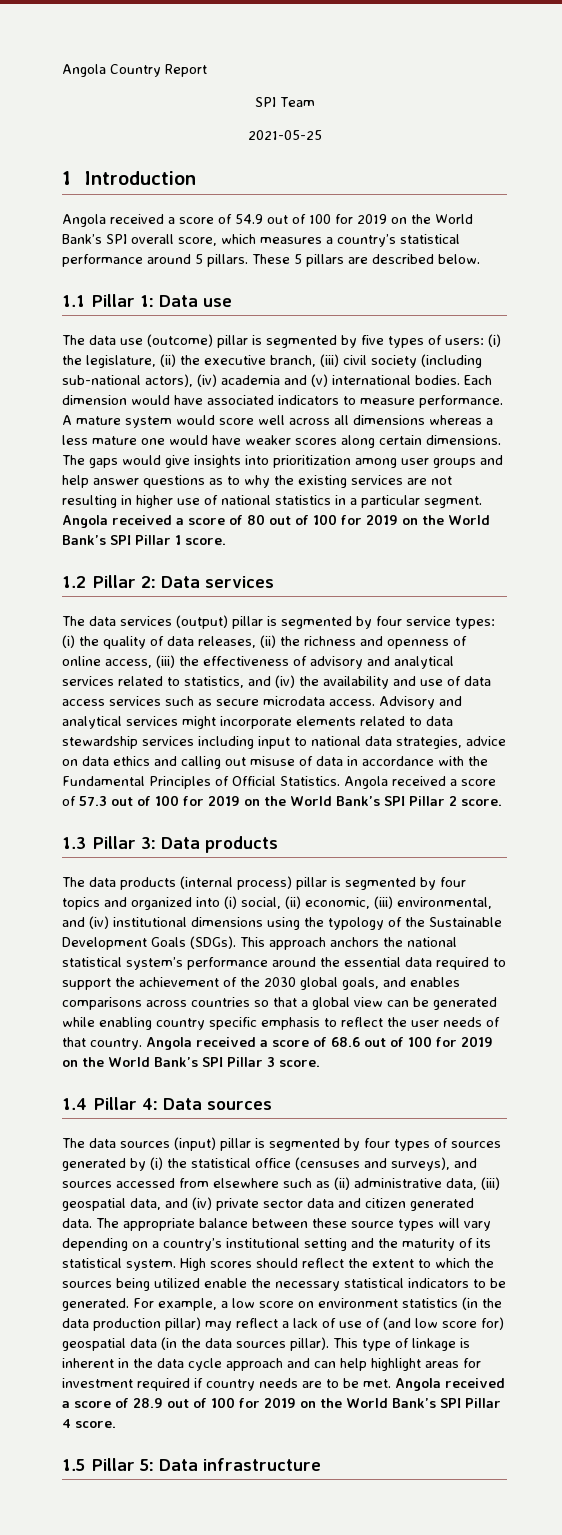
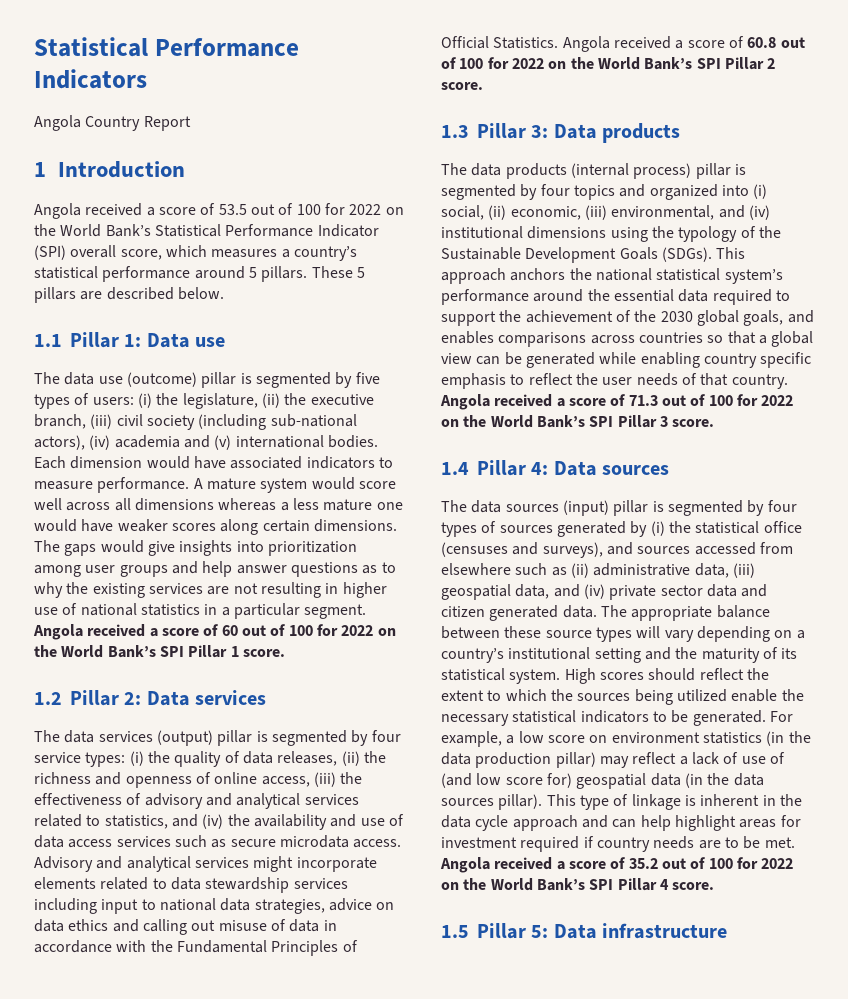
(62, 70) none -> [34,37,299,57] [34,69,147,89] Statistical Performance Indicators //
[254,97,315,107] [247,130,322,140] // SPI Team // 2021-05-25 -> (191, 123) none
[235,214,473,224] [62,234,127,244] 54.9 out of 100 for 2019 on the World Bank’s SPI -> [218,203,404,215] [34,224,379,237] [34,245,66,260] 53.5 out of 100 for 2022 on the World Bank’s Statistical Performance Indicator (SPI)
[247,514,398,525] 80 out of 100 for 2019 -> [221,624,374,636] 60 out of 100 for 2022
[79,795,240,806] 57.3 out of 100 for 2019 -> [747,37,805,48] [441,57,544,69] 60.8 out of 100 for 2022
[331,1036,493,1047] 68.6 out of 100 for 2019 -> [628,394,794,406] 71.3 out of 100 for 2022
[133,1397,296,1408] 28.9 out of 100 for 2019 -> [628,857,794,869] 35.2 out of 100 for 2022

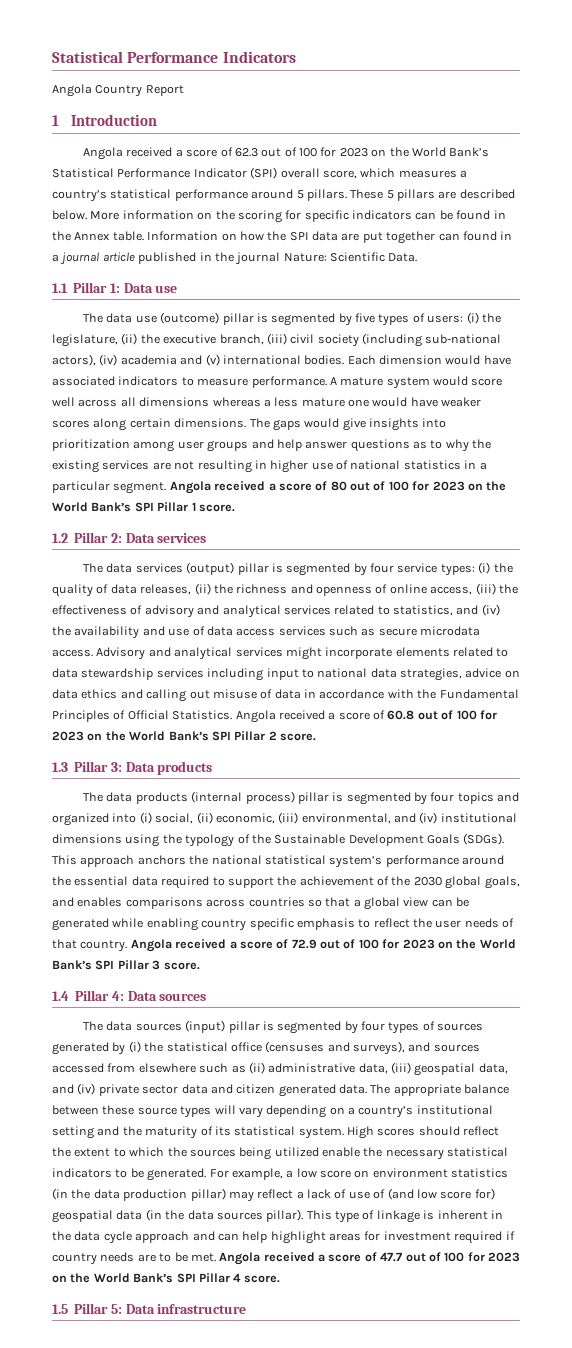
[218,203,382,215] 53.5 out of 100 for 2022 -> [234,147,368,157] 62.3 out of 100 for 2023
(224, 293) none -> [90,210,506,223] [52,231,513,244] [52,252,418,265] More information on the scoring for specific indicators can be found in the Annex table. Information on how the SPI data are put together can found in a journal article published in the journal Nature: Scientific Data.
[221,624,374,636] 60 out of 100 for 2022 -> [330,481,465,491] 80 out of 100 for 2023
[511,58,544,69] 2022 -> [52,731,84,741] 2023
[628,394,794,406] 71.3 out of 100 for 2022 -> [291,939,435,949] 72.9 out of 100 for 2023
[628,857,794,869] 35.2 out of 100 for 2022 -> [380,1252,520,1262] 47.7 out of 100 for 2023

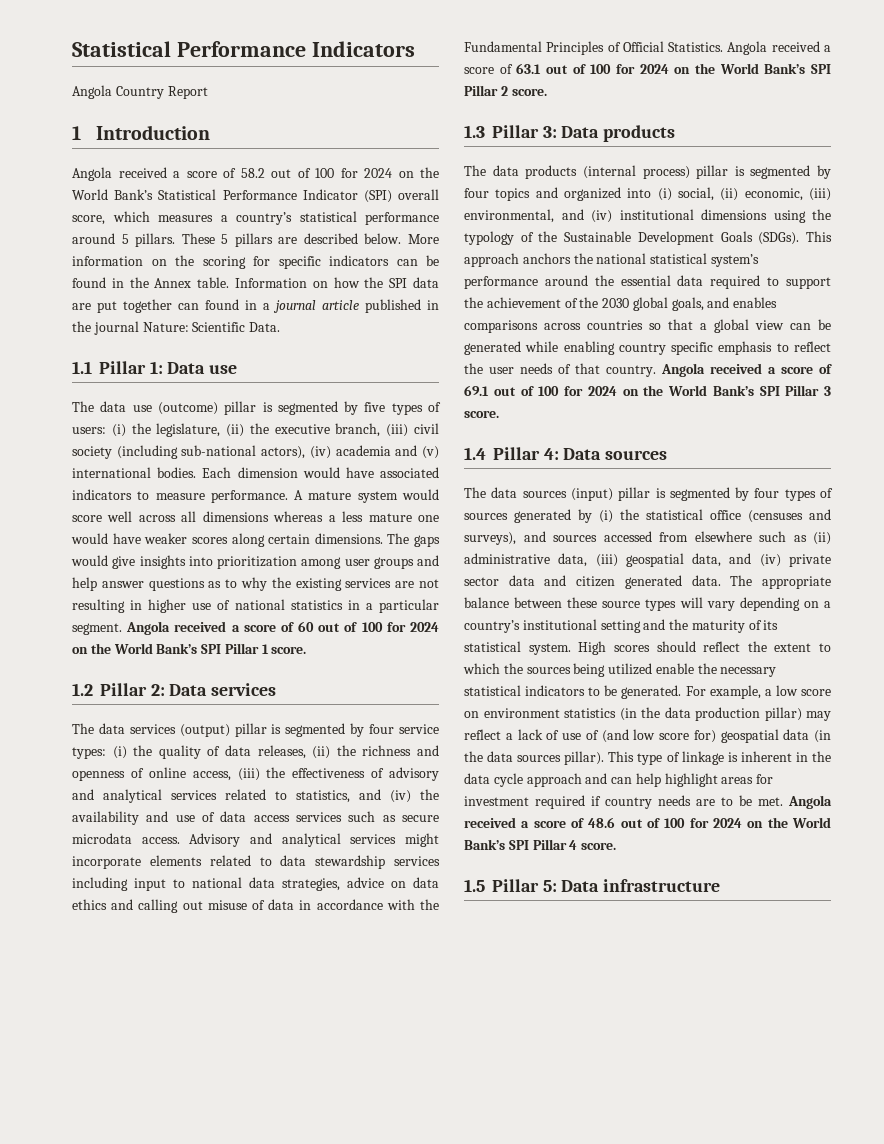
[234,147,368,157] 62.3 out of 100 for 2023 -> [240,168,392,178] 58.2 out of 100 for 2024
[330,481,465,491] 80 out of 100 for 2023 -> [298,621,440,632] 60 out of 100 for 2024
[387,710,497,720] [52,731,84,741] 60.8 out of 100 for 2023 -> [516,63,669,74] 63.1 out of 100 for 2024
[291,939,435,949] 72.9 out of 100 for 2023 -> [464,385,617,396] 69.1 out of 100 for 2024
[380,1252,520,1262] 47.7 out of 100 for 2023 -> [588,817,742,828] 48.6 out of 100 for 2024

